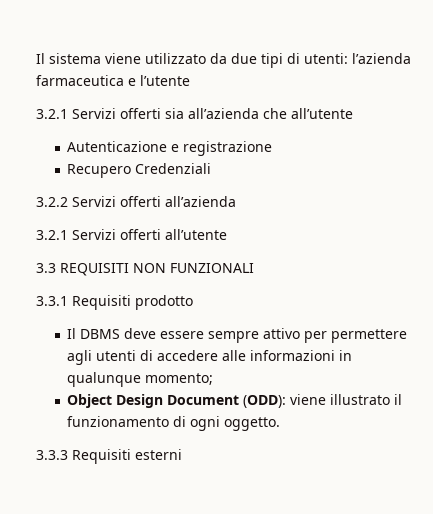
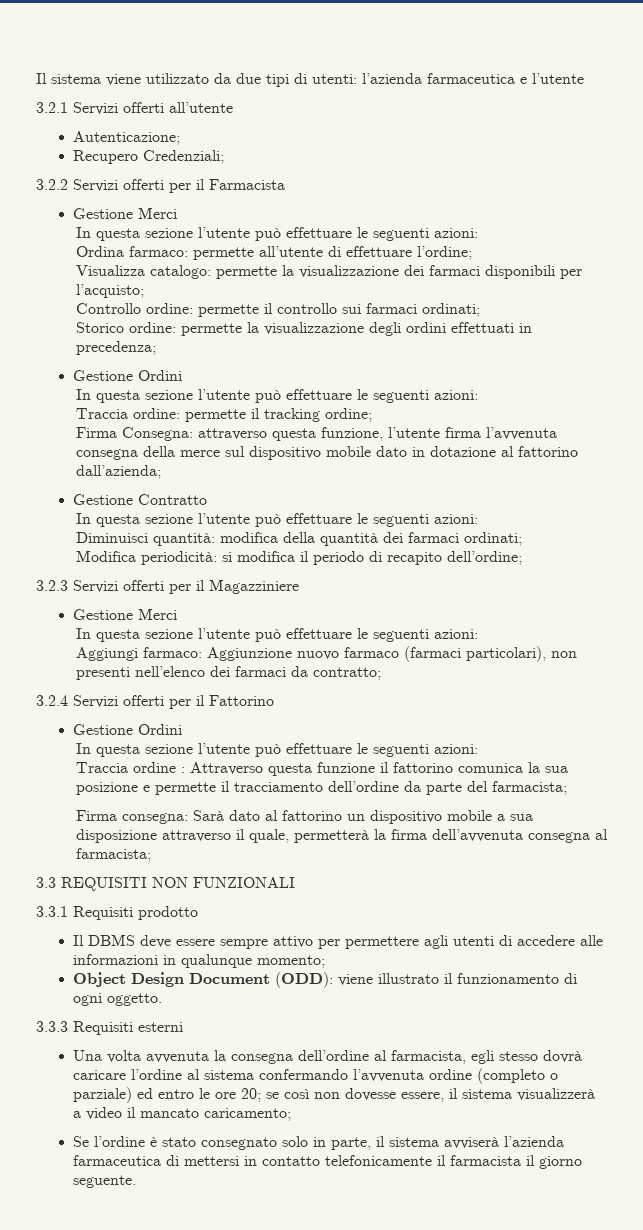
[165,108,353,119] [67,141,273,156] sia all’azienda che all’utente // Autenticazione e registrazione -> [169,102,233,113] [73,131,181,145] all’utente // Autenticazione;
[135,163,212,174] Credenziali -> [143,150,225,164] Credenziali;
[165,196,236,207] [36,229,227,240] all’azienda // 3.2.1 Servizi offerti all’utente -> [169,179,285,193] [73,207,178,219] [75,227,478,241] [75,246,472,260] [75,265,582,279] [75,284,144,298] [75,303,480,317] [75,322,532,336] [75,341,156,355] [73,370,183,381] [75,389,478,403] [75,408,372,422] [75,427,557,441] [75,446,578,460] [75,465,161,479] [73,494,208,505] [75,513,478,527] [75,532,522,546] [75,550,522,565] [36,579,299,594] [73,608,178,620] [75,628,478,642] [75,646,577,662] [75,666,381,680] [36,695,274,709] [73,724,183,735] [75,743,478,757] [75,762,568,776] [75,781,567,795] [75,810,533,824] [75,829,608,843] [75,848,151,862] per il Farmacista // Gestione Merci // In questa sezione l’utente può effettuare le seguenti azioni: // Ordina farmaco: permette all’utente di effettuare l’ordine; // Visualizza catalogo: permette la visualizzazione dei farmaci disponibili per l’acquisto; // Controllo ordine: permette il controllo sui farmaci ordinati; // Storico ordine: permette la visualizzazione degli ordini effettuati in precedenza; // Gestione Ordini // In questa sezione l’utente può effettuare le seguenti azioni: // Traccia ordine: permette il tracking ordine; // Firma Consegna: attraverso questa funzione, l’utente firma l’avvenuta consegna della merce sul dispositivo mobile dato in dotazione al fattorino dall’azienda; // Gestione Contratto // In questa sezione l’utente può effettuare le seguenti azioni: // Diminuisci quantità: modifica della quantità dei farmaci ordinati; // Modifica periodicità: si modifica il periodo di recapito dell’ordine; // 3.2.3 Servizi offerti per il Magazziniere // Gestione Merci // In questa sezione l’utente può effettuare le seguenti azioni: // Aggiungi farmaco: Aggiunzione nuovo farmaco (farmaci particolari), non presenti nell’elenco dei farmaci da contratto; // 3.2.4 Servizi offerti per il Fattorino // Gestione Ordini // In questa sezione l’utente può effettuare le seguenti azioni: // Traccia ordine : Attraverso questa funzione il fattorino comunica la sua posizione e permette il tracciamento dell’ordine da parte del farmacista; // Firma consegna: Sarà dato al fattorino un dispositivo mobile a sua disposizione attraverso il quale, permetterà la firma dell’avvenuta consegna al farmacista;
(182, 454) none -> [73,1050,583,1064] [73,1068,559,1084] [73,1087,596,1103] [73,1107,292,1121] [73,1136,565,1150] [73,1155,583,1169] [73,1175,137,1188] // Una volta avvenuta la consegna dell’ordine al farmacista, egli stesso dovrà caricare l’ordine al sistema confermando l’avvenuta ordine (completo o parziale) ed entro le ore 20; se così non dovesse essere, il sistema visualizzerà a video il mancato caricamento; // Se l’ordine è stato consegnato solo in parte, il sistema avviserà l’azienda farmaceutica di mettersi in contatto telefonicamente il farmacista il giorno seguente.

